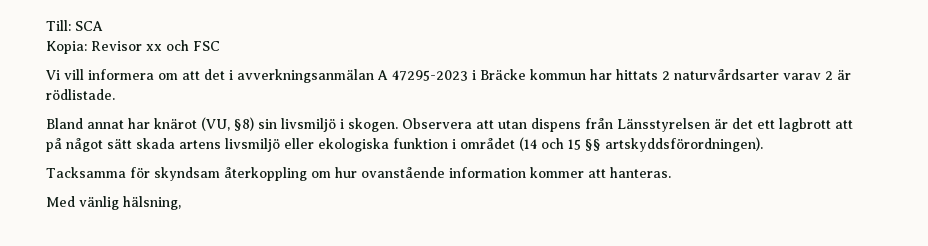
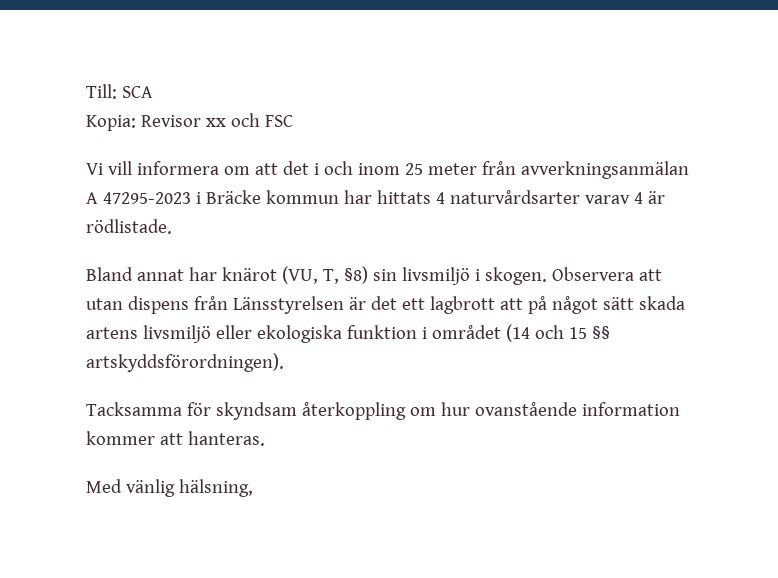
(233, 75) none -> [323,161,516,175] och inom 25 meter från
[662,71,670,80] 2 -> [435,192,445,204] 4
[825,71,833,80] 2 -> [633,192,643,204] 4
(230, 124) none -> [322,269,339,284] T,

